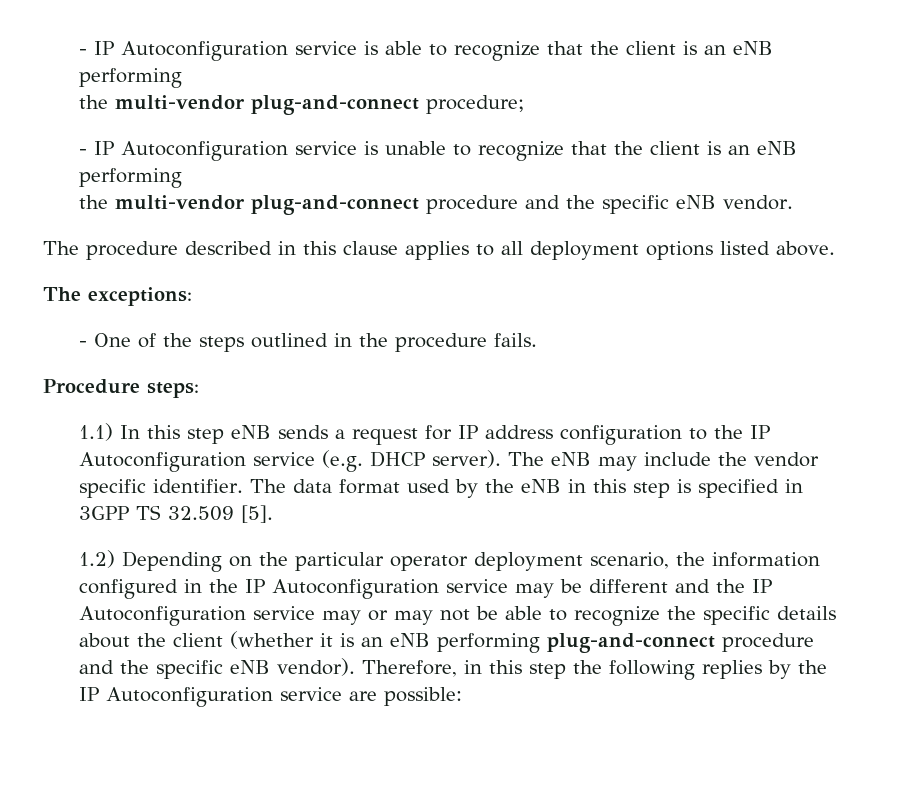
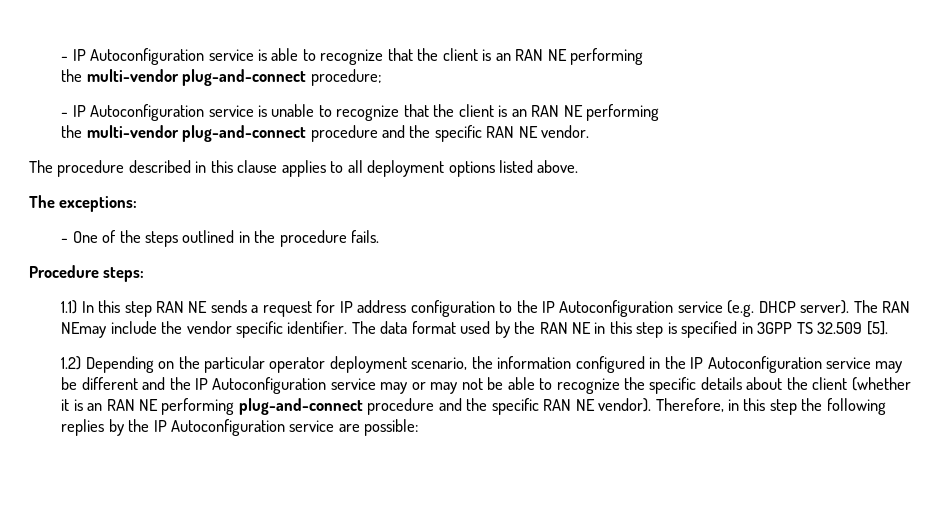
[732,41,773,55] eNB -> [515,49,567,61] RAN NE
[756,141,797,155] eNB -> [531,105,583,117] RAN NE
[675,195,716,209] eNB -> [486,126,538,138] RAN NE
[230,425,271,439] eNB -> [155,301,208,313] RAN NE
[550,452,637,471] eNB may -> [882,301,911,313] [61,322,107,338] RAN NEmay
[520,479,561,493] eNB -> [539,322,592,334] RAN NE
[389,633,430,647] eNB -> [106,399,158,411] RAN NE
[229,660,270,674] eNB -> [543,399,595,411] RAN NE

